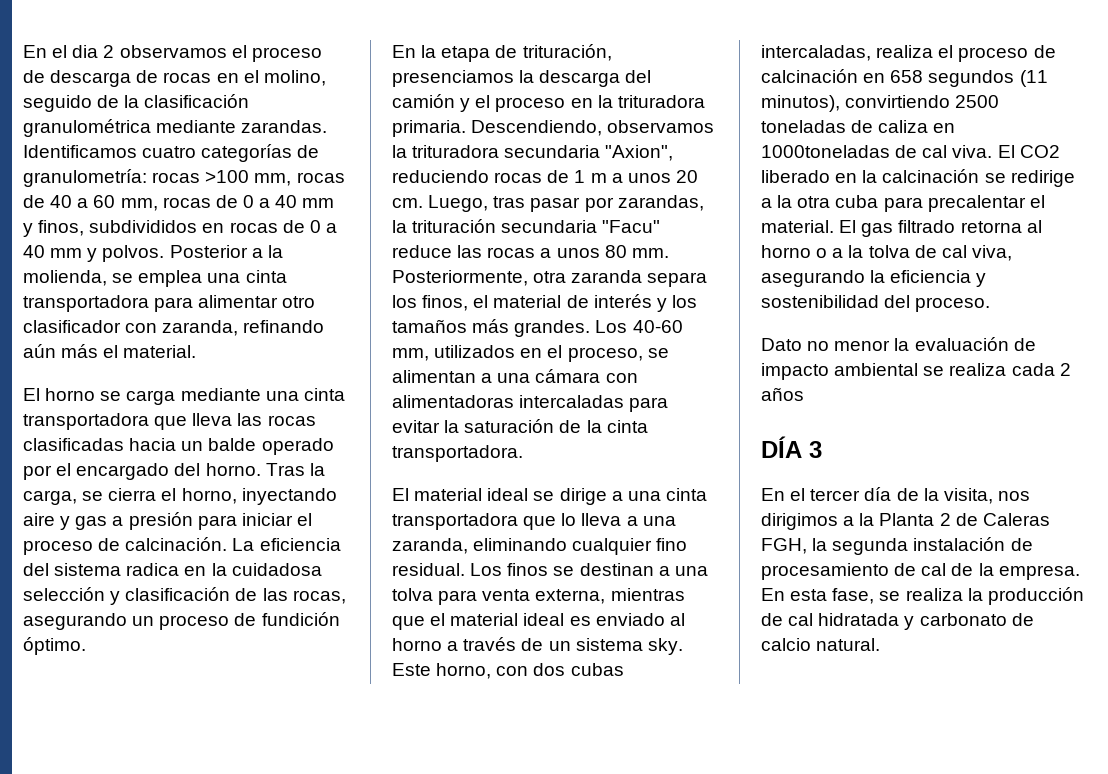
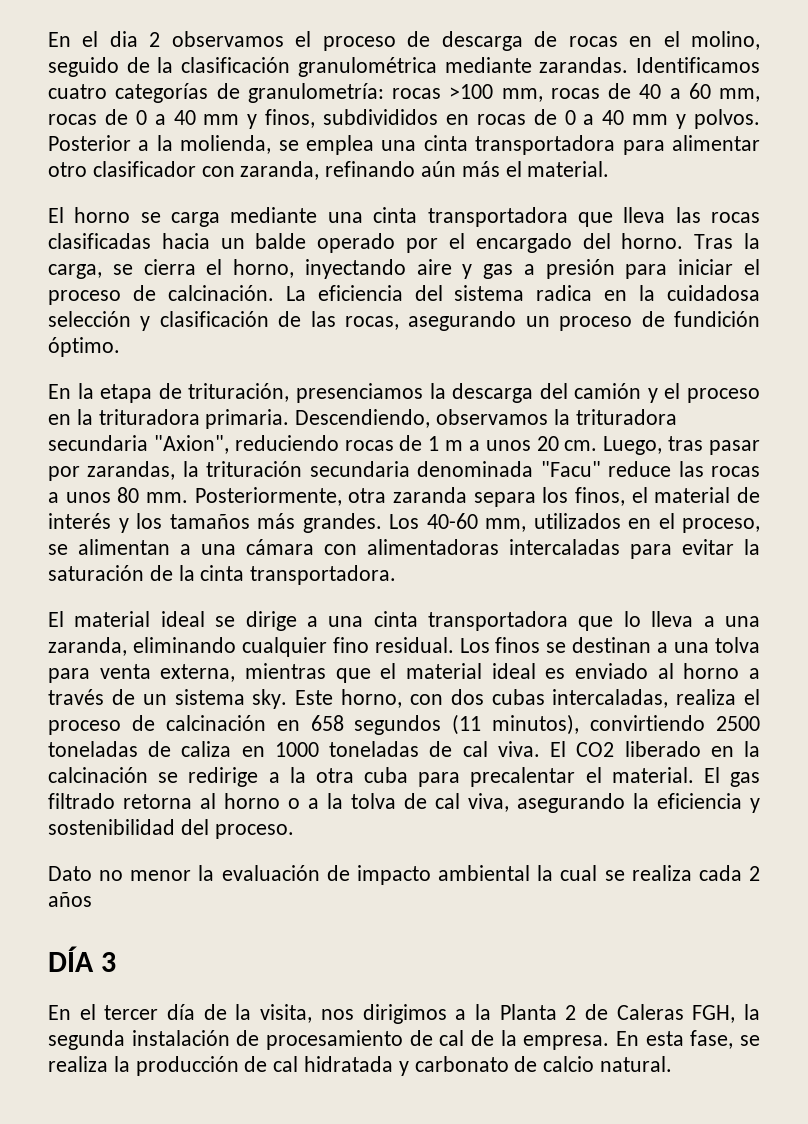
(598, 226) none -> [417,461,534,477] denominada
[761,145,890,158] 1000toneladas -> [274,741,420,757] 1000 toneladas
(919, 369) none -> [537,865,598,881] la cual

